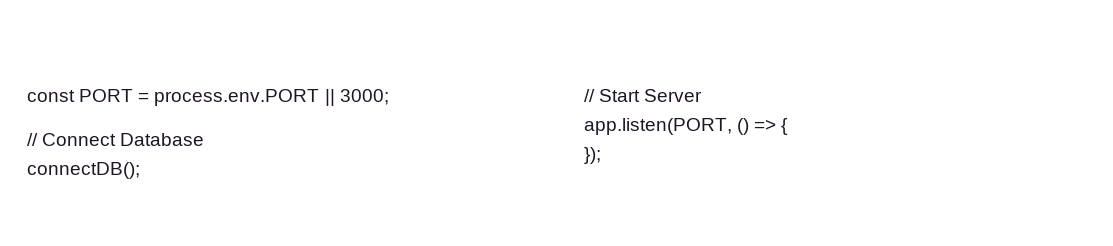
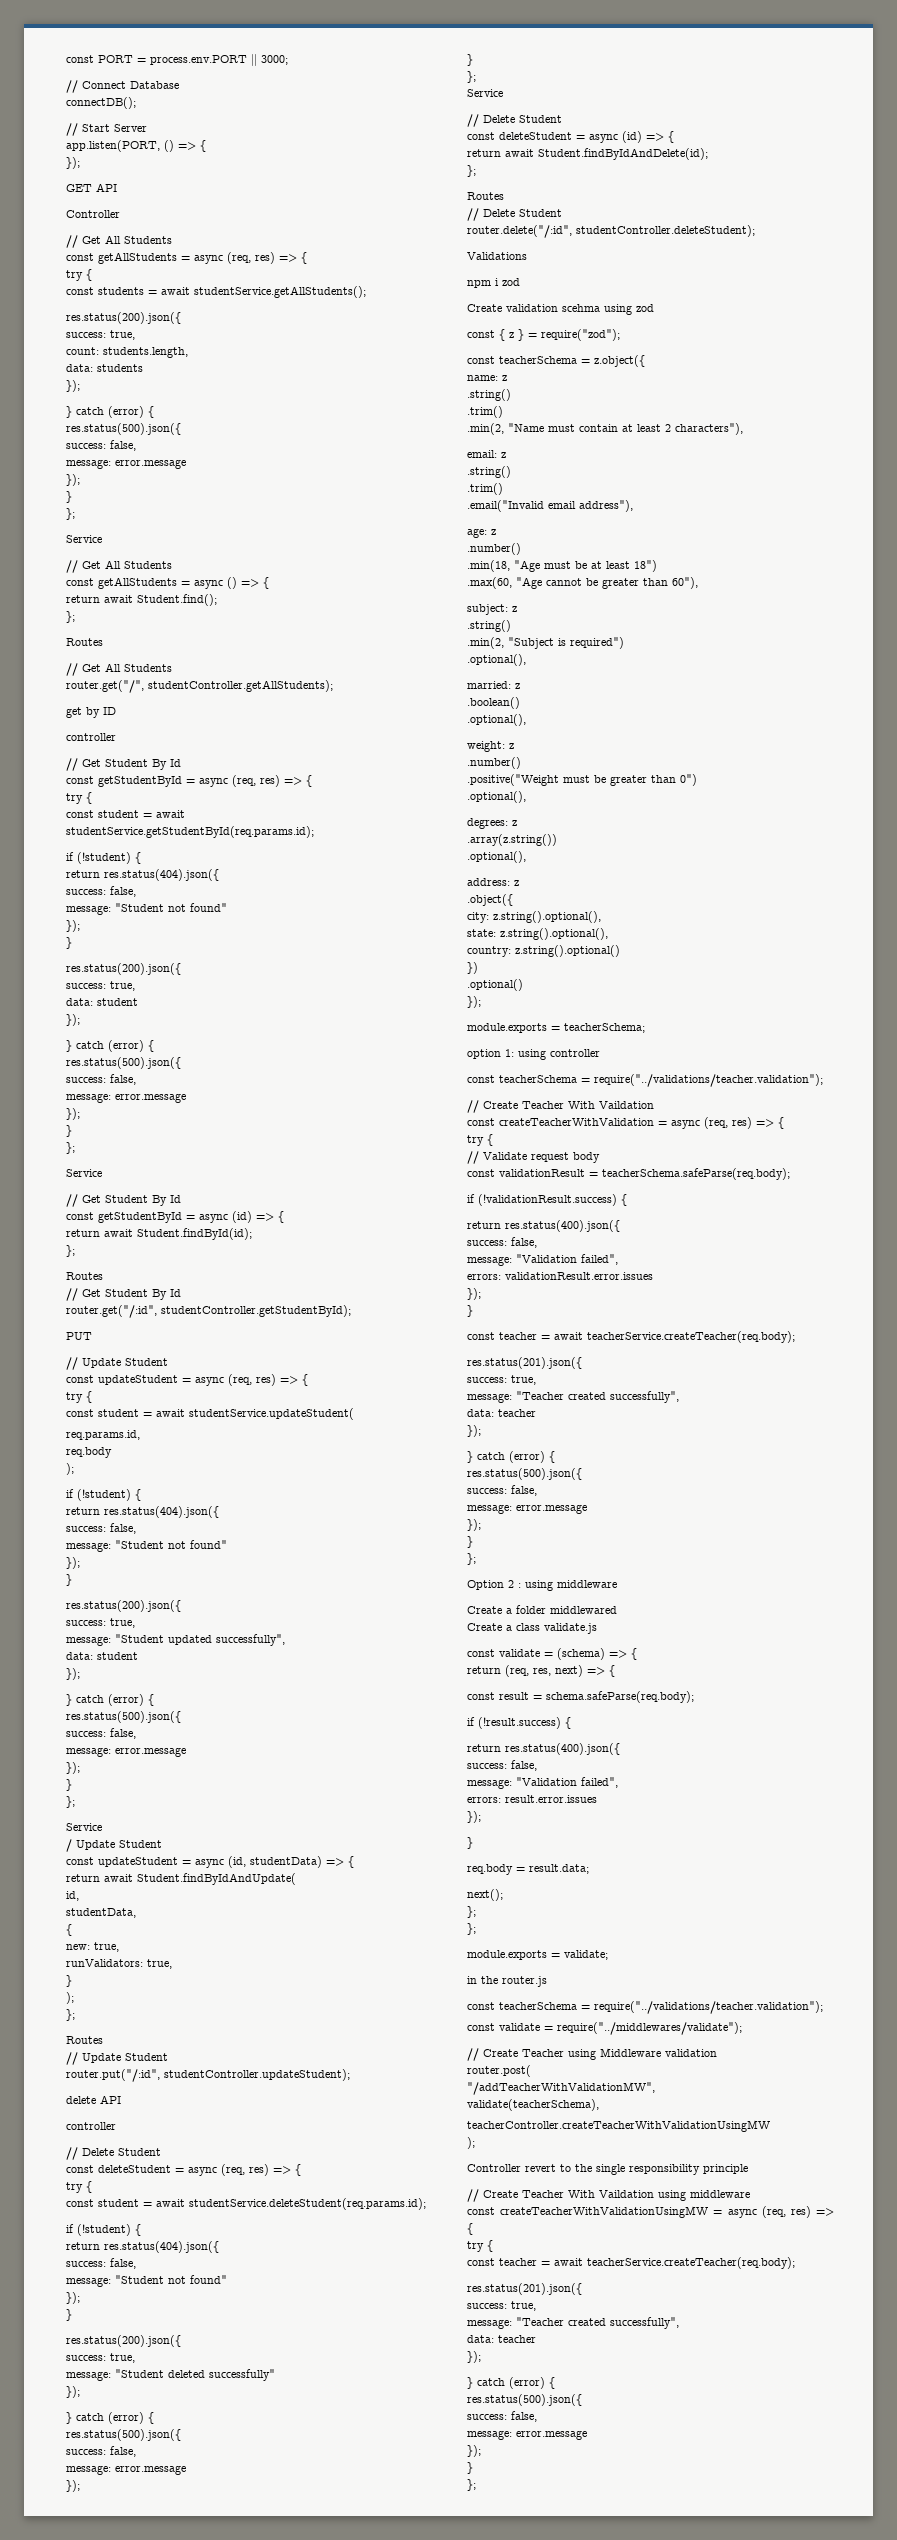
(601, 155) none -> [66,183,117,192] [66,210,120,218] [66,235,172,248] [66,252,307,264] [66,269,92,281] [66,286,366,298] [66,312,181,324] [66,330,135,340] [66,347,188,358] [66,364,143,372] [66,380,80,392] [66,406,154,418] [66,423,181,435] [66,440,136,451] [66,459,186,469] [66,474,80,486] [66,491,72,503] [66,508,75,520] [66,535,102,543] [66,560,172,573] [66,577,269,589] [66,594,217,606] [66,611,75,623] [66,638,103,646] [66,663,172,676] [66,680,333,693] [66,707,116,718] [66,733,116,741] [66,758,181,771] [66,775,312,787] [66,792,92,804] [66,810,185,818] [66,826,314,838] [66,852,141,864] [66,869,219,881] [66,886,136,897] [66,903,227,915] [66,920,80,932] [66,937,72,949] [66,963,181,975] [66,981,135,991] [66,998,138,1006] [66,1014,80,1026] [66,1040,154,1052] [66,1057,181,1069] [66,1074,136,1085] [66,1093,186,1103] [66,1108,80,1120] [66,1125,72,1137] [66,1142,75,1154] [66,1169,102,1177] [66,1194,181,1207] [66,1211,284,1223] [66,1228,252,1240] [66,1245,75,1257] [66,1272,103,1280] [66,1288,181,1301] [66,1305,351,1318] [66,1332,92,1340] [66,1357,168,1370] [66,1374,308,1386] [66,1391,92,1403] [66,1408,354,1420] [66,1430,140,1440] [66,1447,112,1458] [66,1463,74,1475] [66,1489,141,1501] [66,1506,219,1518] [66,1523,136,1534] [66,1540,227,1552] [66,1557,80,1569] [66,1574,72,1586] [66,1600,181,1612] [66,1618,135,1628] [66,1634,285,1646] [66,1652,138,1660] [66,1668,80,1680] [66,1694,154,1706] [66,1711,181,1723] [66,1728,136,1739] [66,1747,186,1757] [66,1762,80,1774] [66,1779,72,1791] [66,1796,75,1808] [66,1823,102,1831] [66,1839,162,1852] [66,1856,354,1868] [66,1873,296,1885] [66,1891,79,1901] [66,1908,136,1918] [66,1924,72,1936] [66,1942,119,1952] [66,1959,172,1969] [66,1975,72,1987] [66,1992,74,2004] [66,2009,75,2021] [66,2036,103,2044] [66,2052,168,2065] [66,2069,350,2082] [66,2095,121,2104] [66,2122,116,2130] [66,2147,161,2160] [66,2164,301,2176] [66,2181,92,2193] [66,2198,426,2210] [66,2224,141,2236] [66,2241,219,2253] [66,2258,136,2269] [66,2275,227,2287] [66,2292,80,2304] [66,2309,72,2321] [66,2335,181,2347] [66,2353,135,2363] [66,2369,275,2381] [66,2386,80,2398] [66,2412,154,2424] [66,2429,181,2441] [66,2446,136,2457] [66,2465,186,2475] [66,2480,80,2492] [467,54,473,66] [467,71,476,83] [467,89,503,97] [467,114,562,127] [467,131,674,143] [467,148,708,160] [467,165,476,177] [467,192,504,200] [467,208,562,221] [467,225,755,238] [467,252,527,260] [467,278,520,288] [467,304,654,315] [467,329,620,341] [467,355,645,367] [467,375,507,381] [467,389,511,401] [467,406,503,418] [467,423,743,435] [467,450,506,458] [467,466,511,478] [467,483,503,495] [467,500,633,512] [467,528,496,538] [467,543,521,555] [467,560,657,572] [467,577,698,589] [467,604,517,615] [467,620,511,632] [467,637,624,649] [467,654,526,666] [467,681,520,689] [467,697,520,709] [467,714,526,726] [467,741,514,752] [467,757,521,769] [467,774,697,786] [467,791,526,803] [467,818,517,829] [467,834,557,846] [467,851,526,863] [467,878,519,886] [467,894,513,906] [467,911,601,923] [467,928,608,940] [467,945,620,957] [467,962,478,974] [467,979,523,991] [467,996,481,1008] [467,1023,645,1033] [467,1049,600,1060] [467,1074,823,1087] [467,1100,654,1113] [467,1117,784,1129] [467,1134,493,1146] [467,1151,600,1164] [467,1168,790,1180] [467,1194,627,1206] [467,1220,620,1232] [467,1237,537,1248] [467,1254,618,1266] [467,1272,653,1280] [467,1288,481,1300] [467,1305,473,1317] [467,1331,795,1343] [467,1357,582,1369] [467,1375,536,1385] [467,1391,679,1403] [467,1409,536,1417] [467,1425,481,1437] [467,1451,555,1463] [467,1468,582,1480] [467,1485,537,1496] [467,1504,587,1514] [467,1519,481,1531] [467,1536,473,1548] [467,1553,476,1565] [467,1580,617,1591] [467,1605,617,1614] [467,1623,597,1634] [467,1648,637,1660] [467,1665,615,1677] [467,1691,694,1703] [467,1717,571,1729] [467,1743,620,1755] [467,1760,537,1771] [467,1777,618,1789] [467,1795,597,1803] [467,1811,481,1823] [467,1837,473,1849] [467,1864,589,1875] [467,1889,503,1901] [467,1906,476,1918] [467,1923,476,1935] [467,1950,608,1960] [467,1976,547,1987] [467,2001,823,2014] [467,2022,742,2035] [467,2048,717,2061] [467,2065,531,2077] [467,2082,655,2095] [467,2099,599,2111] [467,2120,770,2132] [467,2137,475,2149] [467,2164,748,2175] [467,2189,750,2202] [467,2206,834,2218] [467,2223,473,2235] [467,2240,493,2252] [467,2257,795,2269] [467,2283,582,2295] [467,2301,536,2311] [467,2317,679,2329] [467,2335,536,2343] [467,2351,481,2363] [467,2377,555,2389] [467,2394,582,2406] [467,2411,537,2422] [467,2430,587,2440] [467,2445,481,2457] [467,2462,473,2474] [467,2479,476,2491] // GET API // Controller // // Get All Students // const getAllStudents = async (req, res) => { // try { // const students = await studentService.getAllStudents(); // res.status(200).json({ // success: true, // count: students.length, // data: students // }); // } catch (error) { // res.status(500).json({ // success: false, // message: error.message // }); // } // }; // Service // // Get All Students // const getAllStudents = async () => { // return await Student.find(); // }; // Routes // // Get All Students // router.get("/", studentController.getAllStudents); // get by ID // controller // // Get Student By Id // const getStudentById = async (req, res) => { // try { // const student = await studentService.getStudentById(req.params.id); // if (!student) { // return res.status(404).json({ // success: false, // message: "Student not found" // }); // } // res.status(200).json({ // success: true, // data: student // }); // } catch (error) { // res.status(500).json({ // success: false, // message: error.message // }); // } // }; // Service // // Get Student By Id // const getStudentById = async (id) => { // return await Student.findById(id); // }; // Routes // // Get Student By Id // router.get("/:id", studentController.getStudentById); // PUT // // Update Student // const updateStudent = async (req, res) => { // try { // const student = await studentService.updateStudent( // req.params.id, // req.body // ); // if (!student) { // return res.status(404).json({ // success: false, // message: "Student not found" // }); // } // res.status(200).json({ // success: true, // message: "Student updated successfully", // data: student // }); // } catch (error) { // res.status(500).json({ // success: false, // message: error.message // }); // } // }; // Service // / Update Student // const updateStudent = async (id, studentData) => { // return await Student.findByIdAndUpdate( // id, // studentData, // { // new: true, // runValidators: true, // } // ); // }; // Routes // // Update Student // router.put("/:id", studentController.updateStudent); // delete API // controller // // Delete Student // const deleteStudent = async (req, res) => { // try { // const student = await studentService.deleteStudent(req.params.id); // if (!student) { // return res.status(404).json({ // success: false, // message: "Student not found" // }); // } // res.status(200).json({ // success: true, // message: "Student deleted successfully" // }); // } catch (error) { // res.status(500).json({ // success: false, // message: error.message // }); // } // }; // Service // // Delete Student // const deleteStudent = async (id) => { // return await Student.findByIdAndDelete(id); // }; // Routes // // Delete Student // router.delete("/:id", studentController.deleteStudent); // Validations // npm i zod // Create validation scehma using zod // const { z } = require("zod"); // const teacherSchema = z.object({ // name: z // .string() // .trim() // .min(2, "Name must contain at least 2 characters"), // email: z // .string() // .trim() // .email("Invalid email address"), // age: z // .number() // .min(18, "Age must be at least 18") // .max(60, "Age cannot be greater than 60"), // subject: z // .string() // .min(2, "Subject is required") // .optional(), // married: z // .boolean() // .optional(), // weight: z // .number() // .positive("Weight must be greater than 0") // .optional(), // degrees: z // .array(z.string()) // .optional(), // address: z // .object({ // city: z.string().optional(), // state: z.string().optional(), // country: z.string().optional() // }) // .optional() // }); // module.exports = teacherSchema; // option 1: using controller // const teacherSchema = require("../validations/teacher.validation"); // // Create Teacher With Vaildation // const createTeacherWithValidation = async (req, res) => { // try { // // Validate request body // const validationResult = teacherSchema.safeParse(req.body); // if (!validationResult.success) { // return res.status(400).json({ // success: false, // message: "Validation failed", // errors: validationResult.error.issues // }); // } // const teacher = await teacherService.createTeacher(req.body); // res.status(201).json({ // success: true, // message: "Teacher created successfully", // data: teacher // }); // } catch (error) { // res.status(500).json({ // success: false, // message: error.message // }); // } // }; // Option 2 : using middleware // Create a folder middlewared // Create a class validate.js // const validate = (schema) => { // return (req, res, next) => { // const result = schema.safeParse(req.body); // if (!result.success) { // return res.status(400).json({ // success: false, // message: "Validation failed", // errors: result.error.issues // }); // } // req.body = result.data; // next(); // }; // }; // module.exports = validate; // in the router.js // const teacherSchema = require("../validations/teacher.validation"); // const validate = require("../middlewares/validate"); // // Create Teacher using Middleware validation // router.post( // "/addTeacherWithValidationMW", // validate(teacherSchema), // teacherController.createTeacherWithValidationUsingMW // ); // Controller revert to the single responsibility principle // // Create Teacher With Vaildation using middleware // const createTeacherWithValidationUsingMW = async (req, res) => { // try { // const teacher = await teacherService.createTeacher(req.body); // res.status(201).json({ // success: true, // message: "Teacher created successfully", // data: teacher // }); // } catch (error) { // res.status(500).json({ // success: false, // message: error.message // }); // } // };

